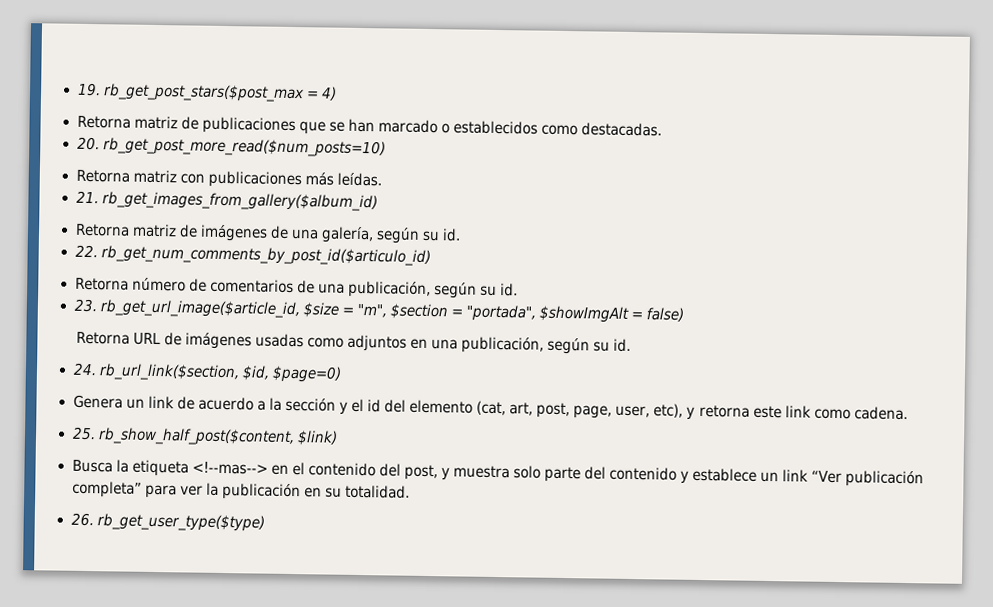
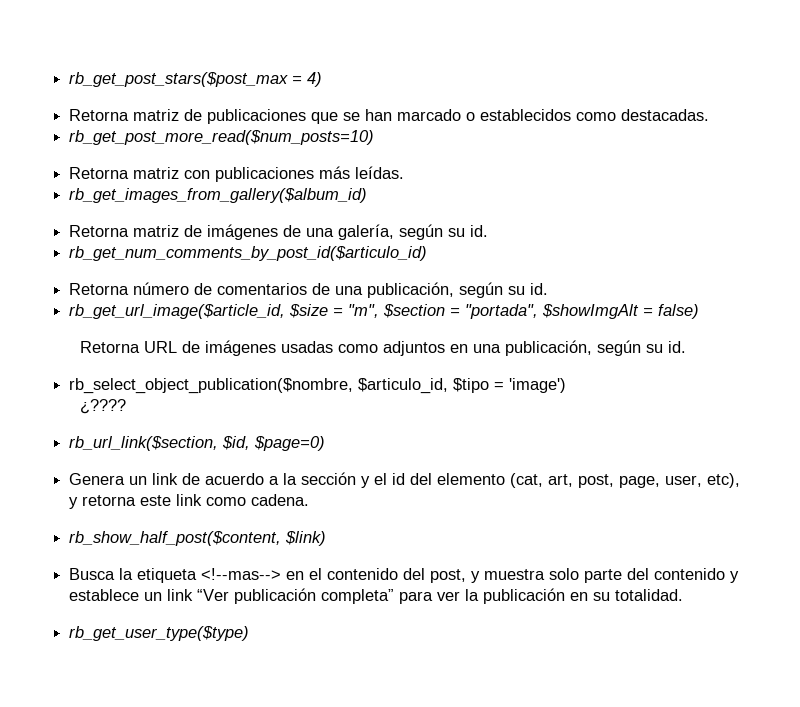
[76,82,101,97] 19. -> (69, 79) none
[76,136,100,151] 20. -> (710, 115) none
[75,190,99,204] 21. -> (405, 172) none
[74,244,98,258] 22. -> (489, 231) none
[73,298,98,313] 23. -> (549, 289) none
[72,362,97,376] 24. -> [69,378,567,394] [80,399,127,414] rb_select_object_publication($nombre, $articulo_id, $tipo = 'image') // ¿???? //
[71,426,96,441] 25. -> (310, 500) none
[70,512,94,527] 26. -> (684, 595) none

